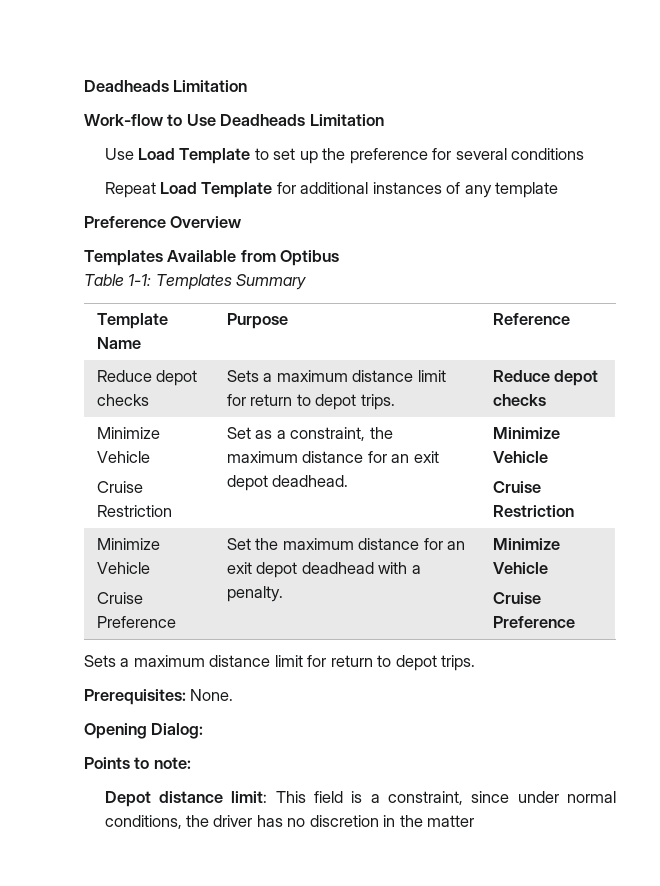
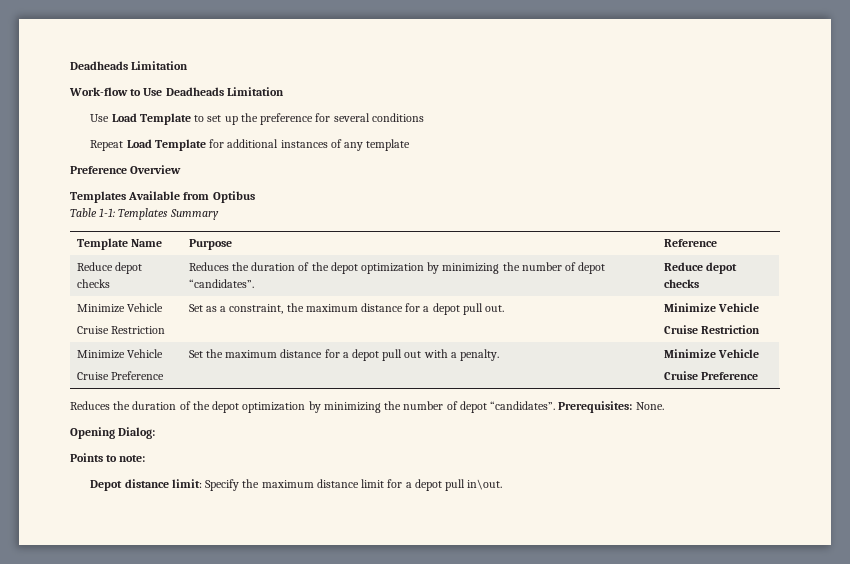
[227,370,446,382] [227,394,395,410] Sets a maximum distance limit for return to depot trips. -> [188,262,606,274] [188,279,254,288] Reduces the duration of the depot optimization by minimizing the number of depot “candidates”.
[391,451,439,463] [227,475,349,491] an exit depot deadhead. -> [423,303,505,315] a depot pull out.
[447,541,466,550] [227,562,374,578] an exit depot deadhead -> [342,349,422,361] a depot pull out
[84,655,476,671] Sets a maximum distance limit for return to depot trips. // -> [70,401,556,413] Reduces the duration of the depot optimization by minimizing the number of depot “candidates”.
[275,791,616,805] [104,815,475,829] This field is a constraint, since under normal conditions, the driver has no discretion in the matter -> [205,479,503,491] Specify the maximum distance limit for a depot pull in\out.

